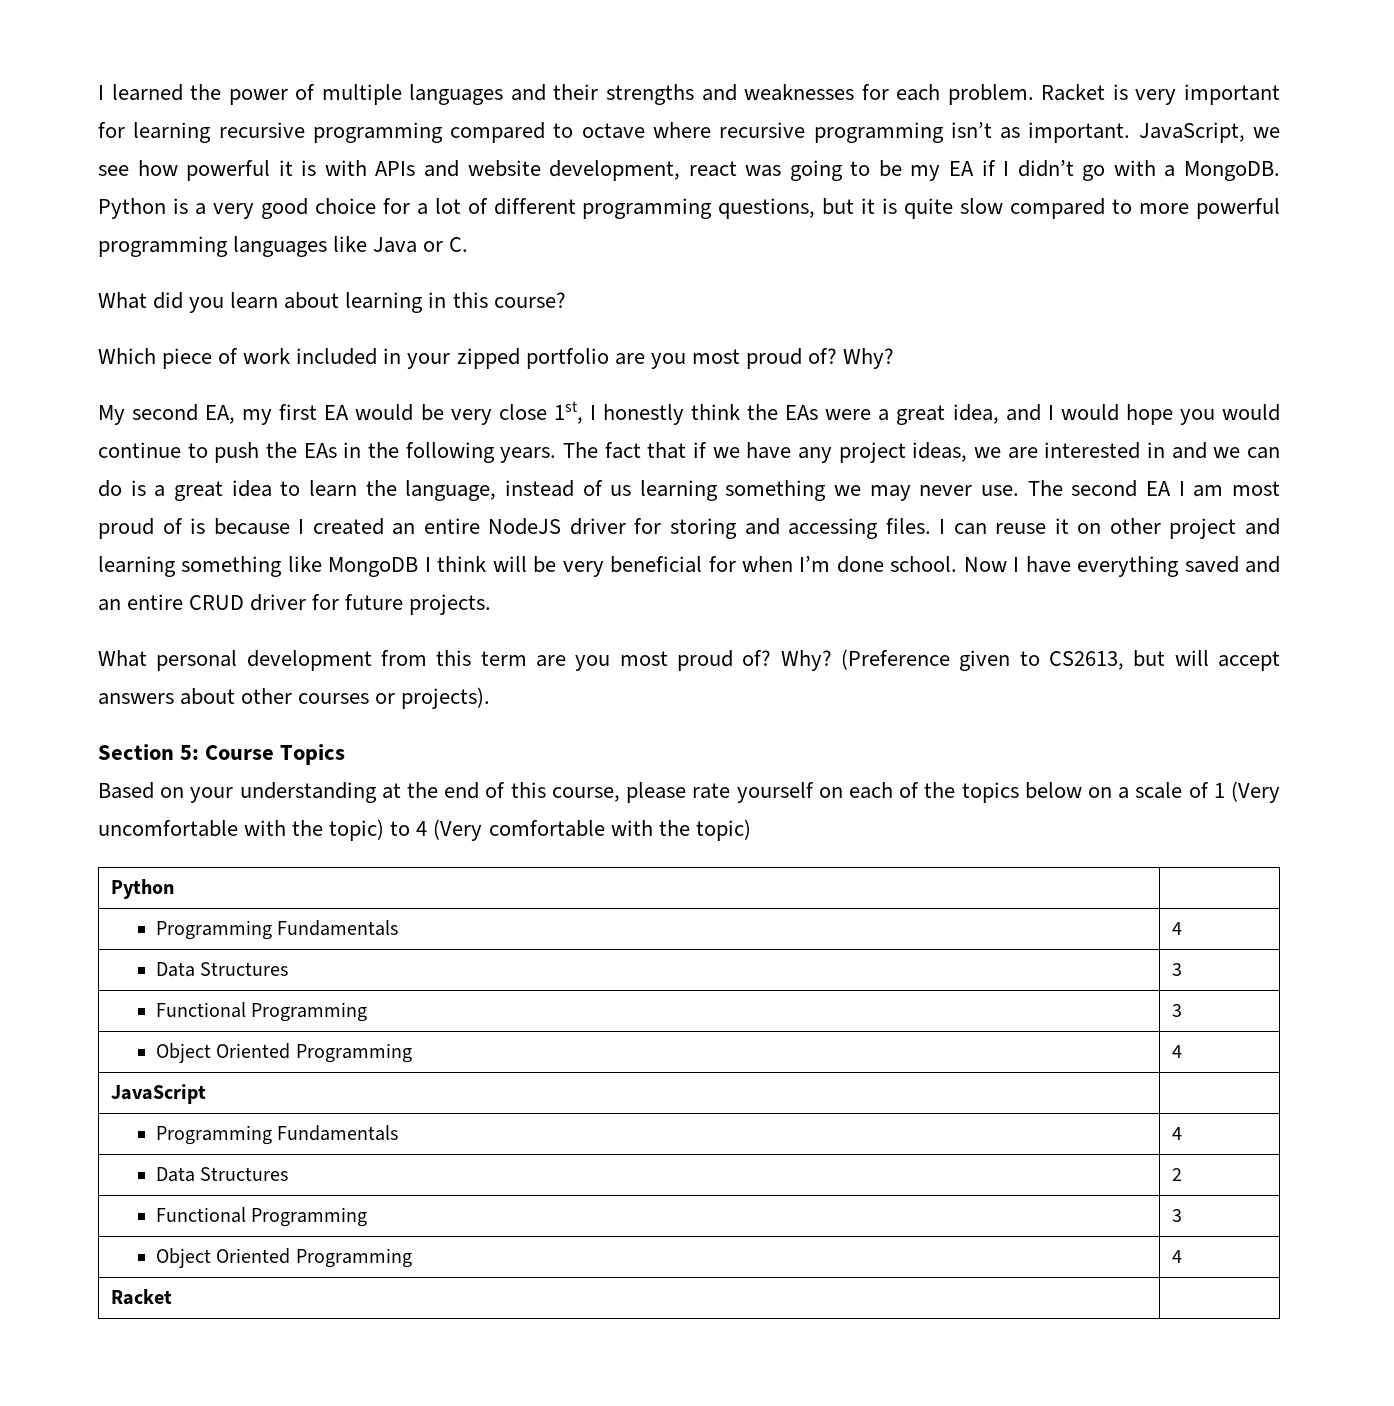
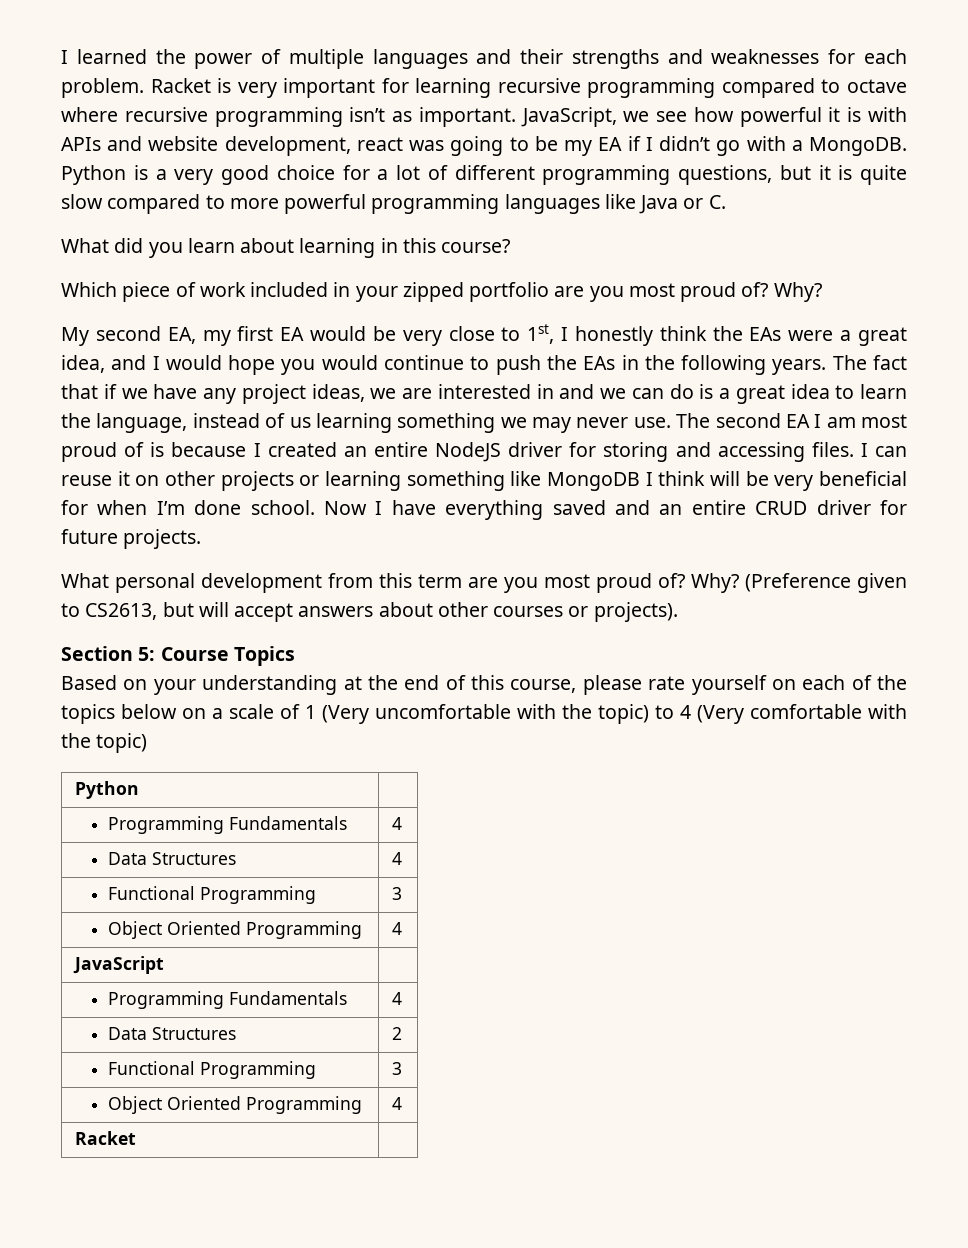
(547, 412) none -> [501,327,521,341] to
[1169,518,1280,539] project and -> [220,471,320,491] projects or
[1172,963,1183,976] 3 -> [391,852,402,865] 4

